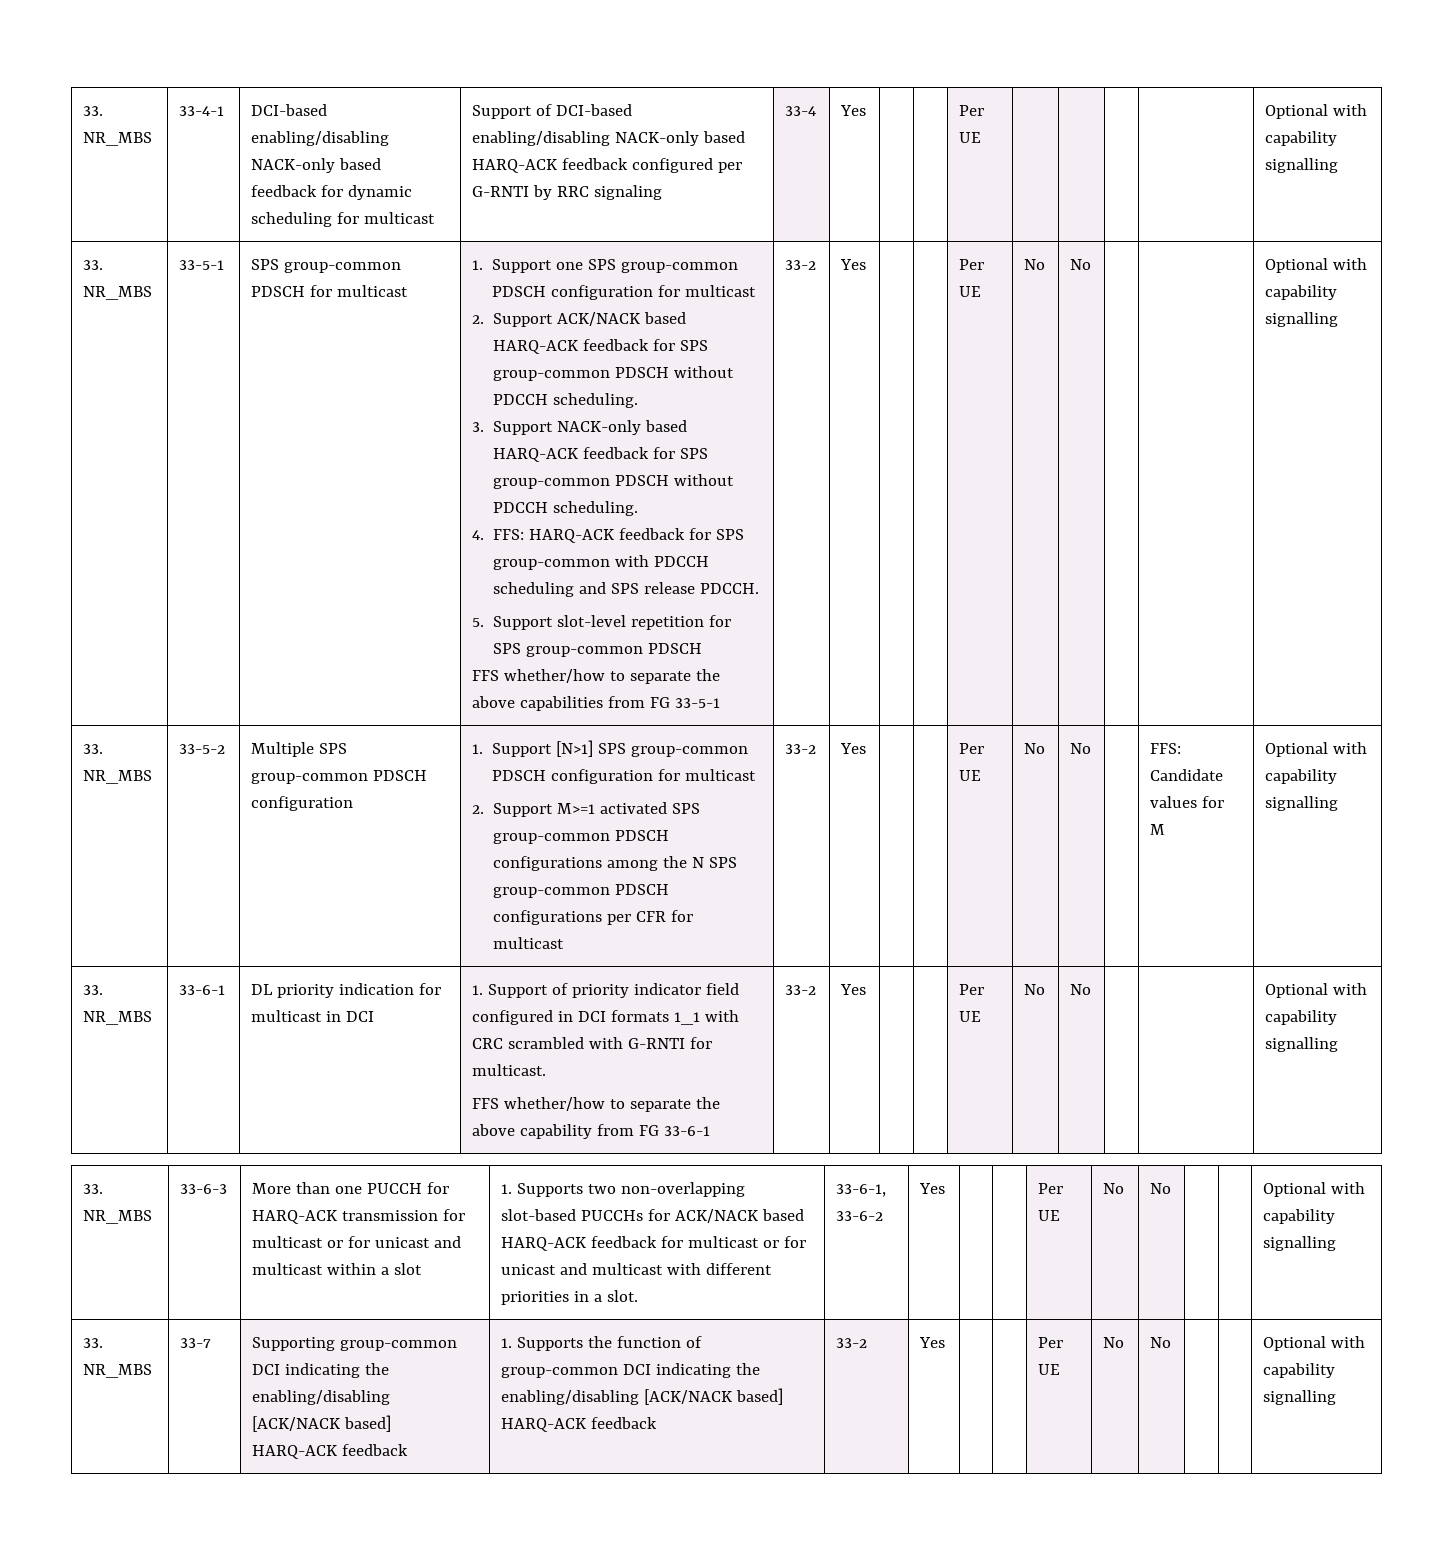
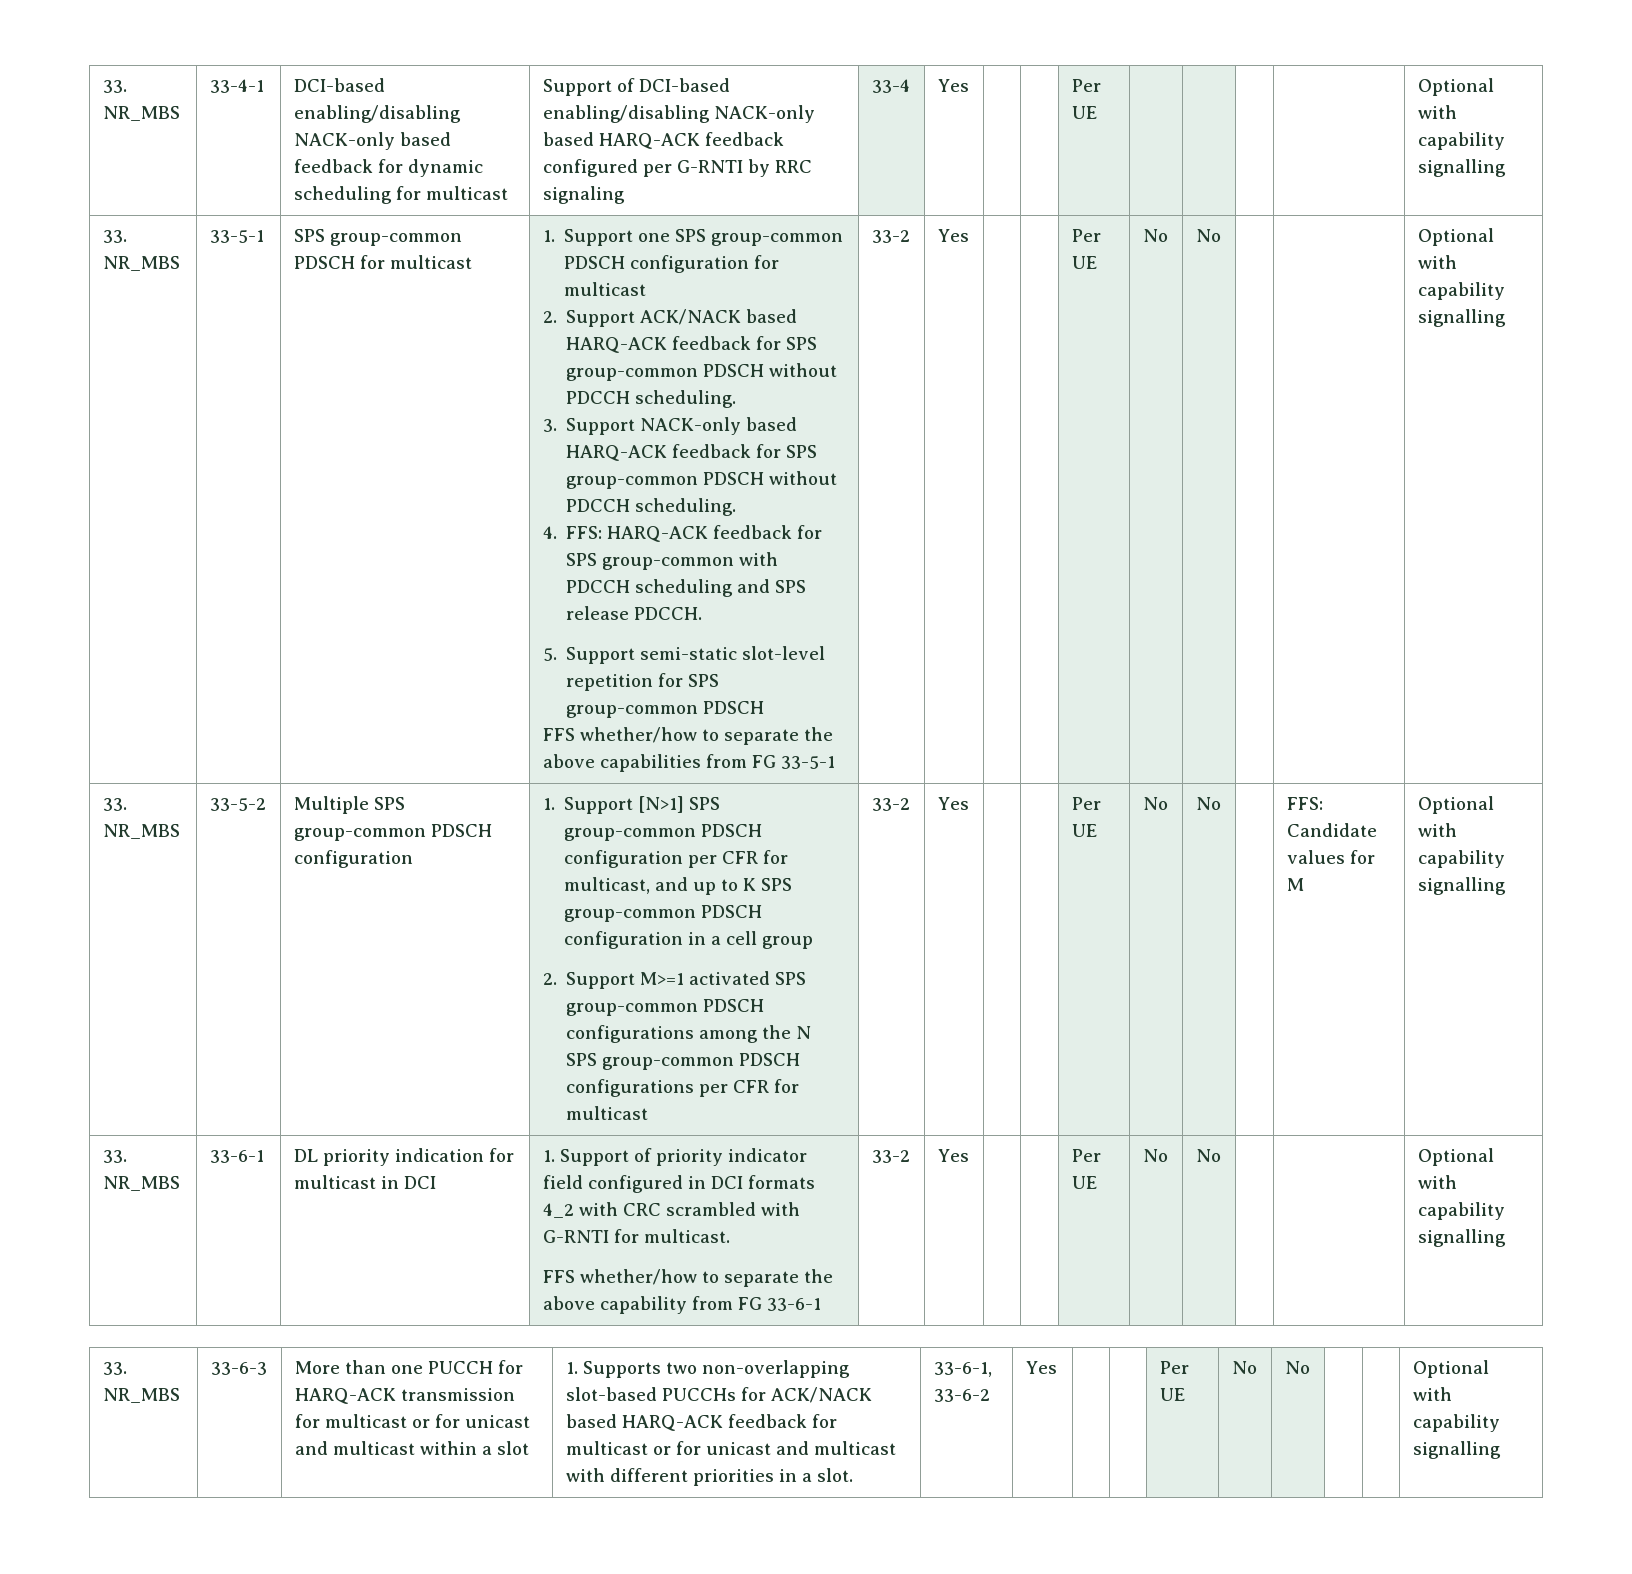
(554, 623) none -> [639,647,737,660] semi-static
[658,769,757,781] for multicast -> [687,850,788,868] [563,877,792,895] [563,905,762,922] [563,931,813,949] per CFR for multicast, and up to K SPS group-common PDSCH configuration in a cell group
[674,1012,701,1025] 1_1 -> [542,1203,574,1218] 4_2
[83,1338,104,1348] [83,1364,153,1378] [180,1338,212,1348] [252,1337,458,1351] [252,1363,390,1378] [252,1390,391,1405] [252,1415,392,1432] [252,1444,409,1459] [501,1336,703,1351] [501,1363,761,1378] [501,1388,784,1405] [501,1417,658,1432] [836,1338,868,1348] [919,1337,946,1348] [1038,1337,1064,1348] [1038,1364,1061,1375] [1103,1337,1125,1348] [1150,1337,1172,1348] [1263,1336,1366,1351] [1263,1363,1336,1378] [1263,1390,1337,1405] // 33. NR_MBS | 33-7 | Supporting group-common DCI indicating the enabling/disabling [ACK/NACK based] HARQ-ACK feedback | 1. Supports the function of group-common DCI indicating the enabling/disabling [ACK/NACK based] HARQ-ACK feedback | 33-2 | Yes | | | Per UE | No | No | | | Optional with capability signalling -> (1501, 1450) none

